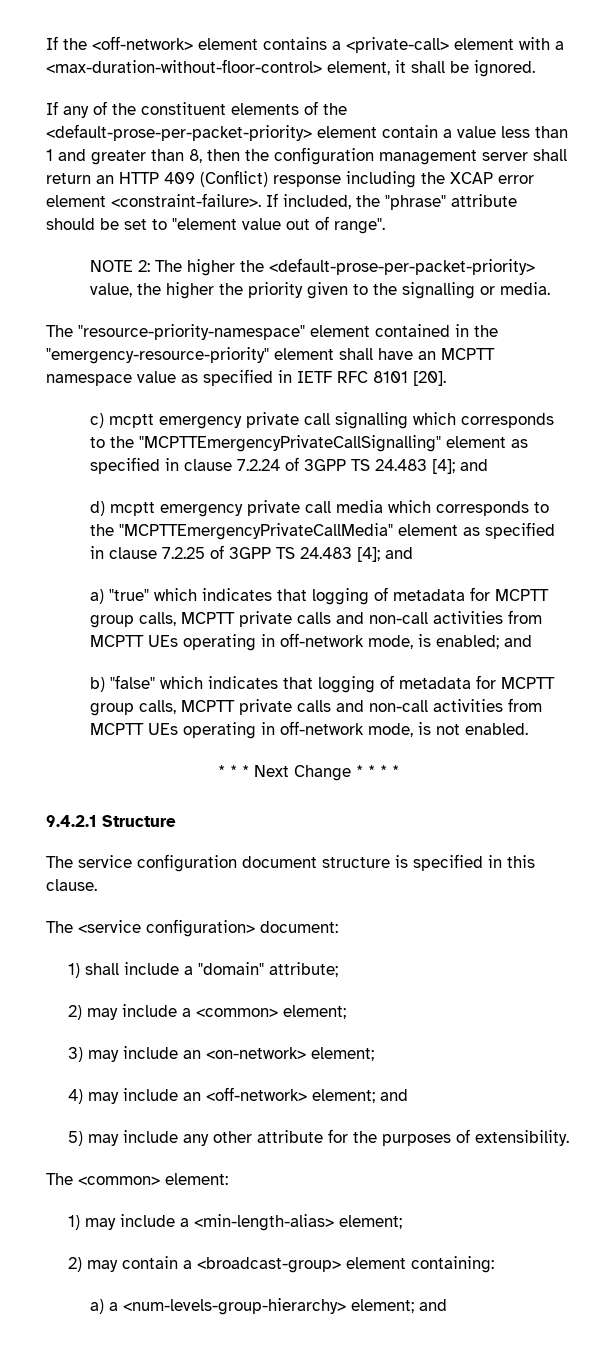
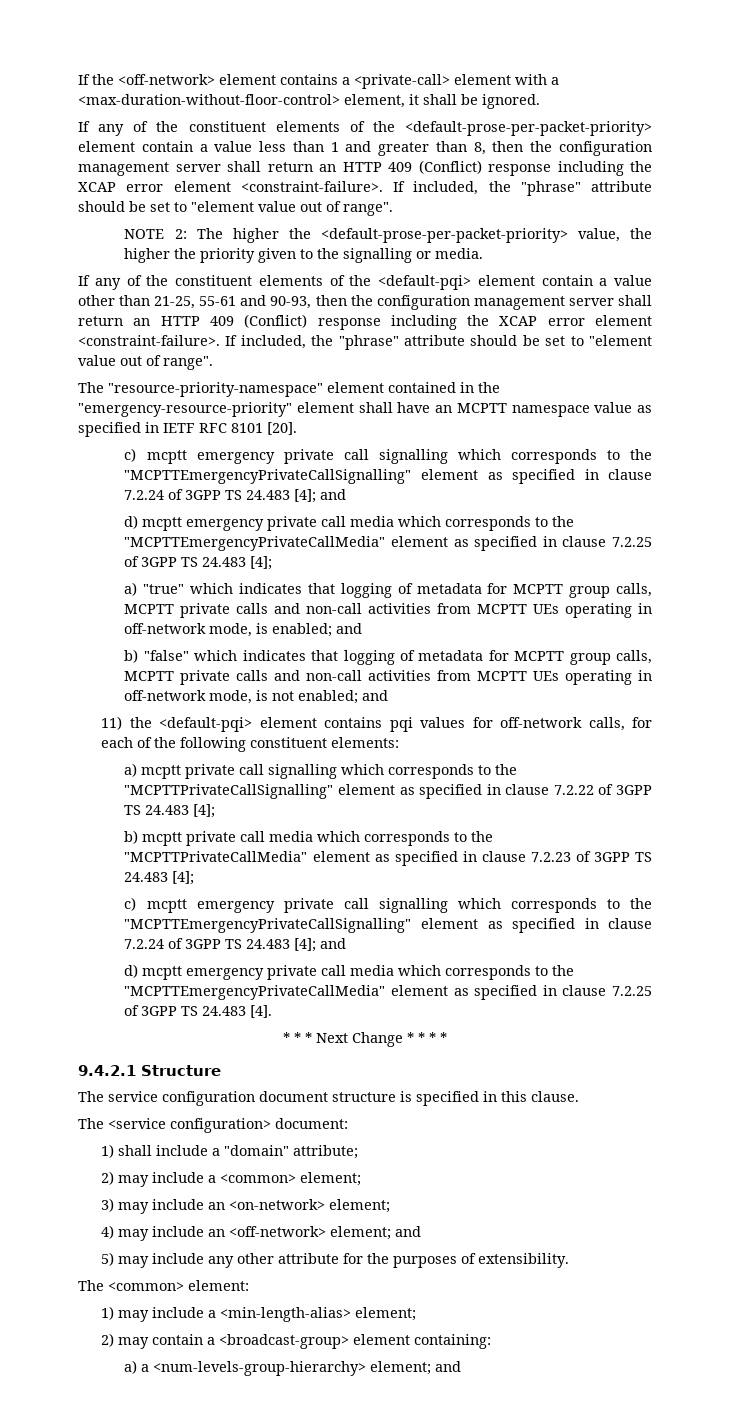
(551, 288) none -> [78,275,652,290] [78,295,652,310] [78,314,652,330] [78,335,652,350] [78,355,213,370] // If any of the constituent elements of the <default-pqi> element contain a value other than 21-25, 55-61 and 90-93, then the configuration management server shall return an HTTP 409 (Conflict) response including the XCAP error element <constraint-failure>. If included, the "phrase" attribute should be set to "element value out of range".
[385,547,414,559] and -> (273, 563) none
[465,723,529,735] enabled. -> [298,690,389,704] [101,716,652,732] [101,737,400,752] [124,763,518,779] [124,784,653,799] [124,804,216,818] [124,830,494,846] [124,851,652,866] [124,871,195,885] [124,897,652,913] [124,918,652,933] [124,938,347,952] [124,964,575,980] [124,985,652,1000] [124,1005,273,1018] enabled; and // 11) the <default-pqi> element contains pqi values for off-network calls, for each of the following constituent elements: // a) mcptt private call signalling which corresponds to the "MCPTTPrivateCallSignalling" element as specified in clause 7.2.22 of 3GPP TS 24.483 [4]; // b) mcptt private call media which corresponds to the "MCPTTPrivateCallMedia" element as specified in clause 7.2.23 of 3GPP TS 24.483 [4]; // c) mcptt emergency private call signalling which corresponds to the "MCPTTEmergencyPrivateCallSignalling" element as specified in clause 7.2.24 of 3GPP TS 24.483 [4]; and // d) mcptt emergency private call media which corresponds to the "MCPTTEmergencyPrivateCallMedia" element as specified in clause 7.2.25 of 3GPP TS 24.483 [4].

